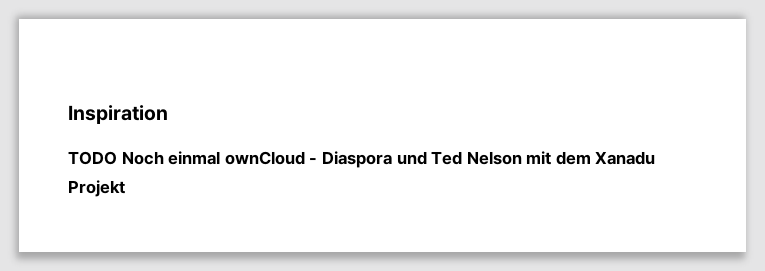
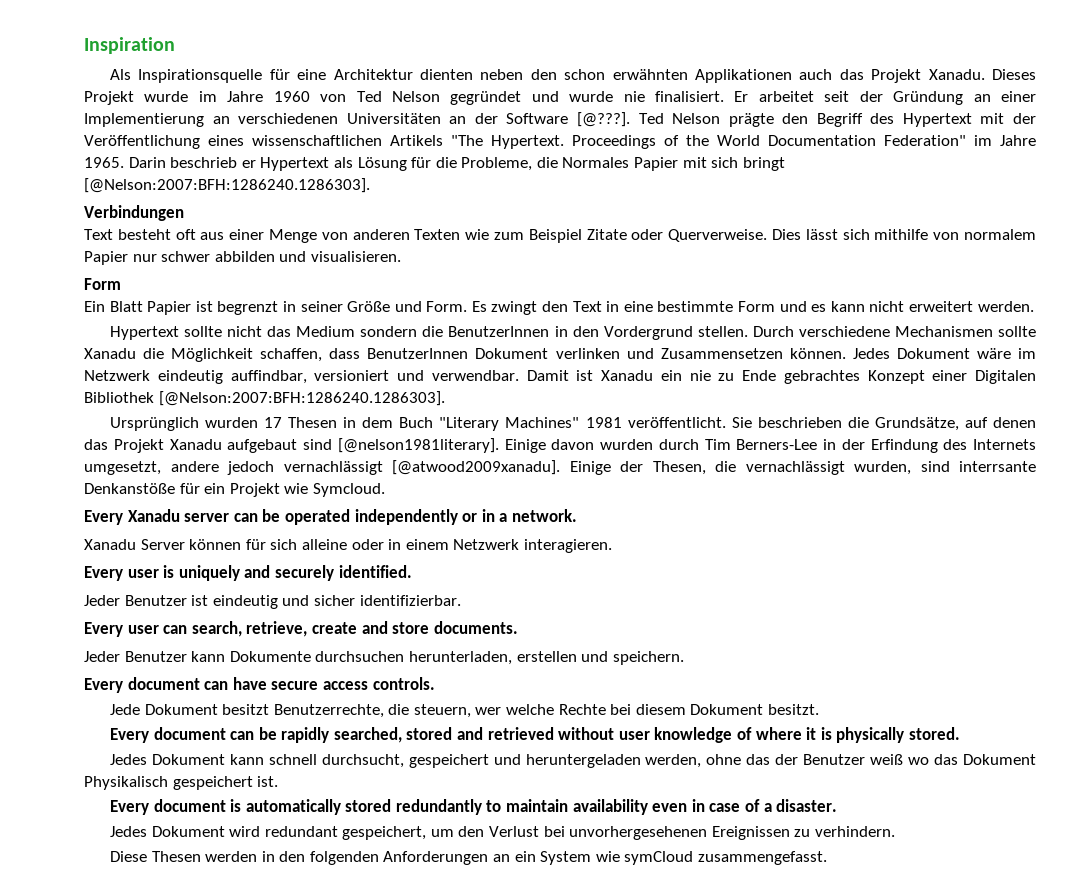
[68,151,656,168] [68,180,125,197] TODO Noch einmal ownCloud - Diaspora und Ted Nelson mit dem Xanadu Projekt -> [109,69,1036,83] [84,91,1037,105] [84,112,1036,127] [84,135,1036,149] [84,157,785,171] [84,178,370,193] [84,205,184,221] [84,229,1036,243] [84,251,401,265] [84,278,121,290] [84,301,1034,315] [109,326,1036,340] [84,348,1036,362] [84,370,1036,384] [84,391,445,406] [109,417,1037,431] [84,438,1036,453] [84,460,1036,475] [84,483,385,497] [84,509,577,525] [84,539,612,553] [84,565,412,581] [84,595,461,609] [84,621,518,637] [84,651,684,665] [84,677,435,693] [109,704,820,718] [109,727,960,743] [109,754,1037,768] [84,776,279,790] [109,799,838,815] [109,826,896,840] [109,851,828,865] Als Inspirationsquelle für eine Architektur dienten neben den schon erwähnten Applikationen auch das Projekt Xanadu. Dieses Projekt wurde im Jahre 1960 von Ted Nelson gegründet und wurde nie finalisiert. Er arbeitet seit der Gründung an einer Implementierung an verschiedenen Universitäten an der Software [@???]. Ted Nelson prägte den Begriff des Hypertext mit der Veröffentlichung eines wissenschaftlichen Artikels "The Hypertext. Proceedings of the World Documentation Federation" im Jahre 1965. Darin beschrieb er Hypertext als Lösung für die Probleme, die Normales Papier mit sich bringt [@Nelson:2007:BFH:1286240.1286303]. // Verbindungen // Text besteht oft aus einer Menge von anderen Texten wie zum Beispiel Zitate oder Querverweise. Dies lässt sich mithilfe von normalem Papier nur schwer abbilden und visualisieren. // Form // Ein Blatt Papier ist begrenzt in seiner Größe und Form. Es zwingt den Text in eine bestimmte Form und es kann nicht erweitert werden. // Hypertext sollte nicht das Medium sondern die BenutzerInnen in den Vordergrund stellen. Durch verschiedene Mechanismen sollte Xanadu die Möglichkeit schaffen, dass BenutzerInnen Dokument verlinken und Zusammensetzen können. Jedes Dokument wäre im Netzwerk eindeutig auffindbar, versioniert und verwendbar. Damit ist Xanadu ein nie zu Ende gebrachtes Konzept einer Digitalen Bibliothek [@Nelson:2007:BFH:1286240.1286303]. // Ursprünglich wurden 17 Thesen in dem Buch "Literary Machines" 1981 veröffentlicht. Sie beschrieben die Grundsätze, auf denen das Projekt Xanadu aufgebaut sind [@nelson1981literary]. Einige davon wurden durch Tim Berners-Lee in der Erfindung des Internets umgesetzt, andere jedoch vernachlässigt [@atwood2009xanadu]. Einige der Thesen, die vernachlässigt wurden, sind interrsante Denkanstöße für ein Projekt wie Symcloud. // Every Xanadu server can be operated independently or in a network. // Xanadu Server können für sich alleine oder in einem Netzwerk interagieren. // Every user is uniquely and securely identified. // Jeder Benutzer ist eindeutig und sicher identifizierbar. // Every user can search, retrieve, create and store documents. // Jeder Benutzer kann Dokumente durchsuchen herunterladen, erstellen und speichern. // Every document can have secure access controls. // Jede Dokument besitzt Benutzerrechte, die steuern, wer welche Rechte bei diesem Dokument besitzt. // Every document can be rapidly searched, stored and retrieved without user knowledge of where it is physically stored. // Jedes Dokument kann schnell durchsucht, gespeichert und heruntergeladen werden, ohne das der Benutzer weiß wo das Dokument Physikalisch gespeichert ist. // Every document is automatically stored redundantly to maintain availability even in case of a disaster. // Jedes Dokument wird redundant gespeichert, um den Verlust bei unvorhergesehenen Ereignissen zu verhindern. // Diese Thesen werden in den folgenden Anforderungen an ein System wie symCloud zusammengefasst.

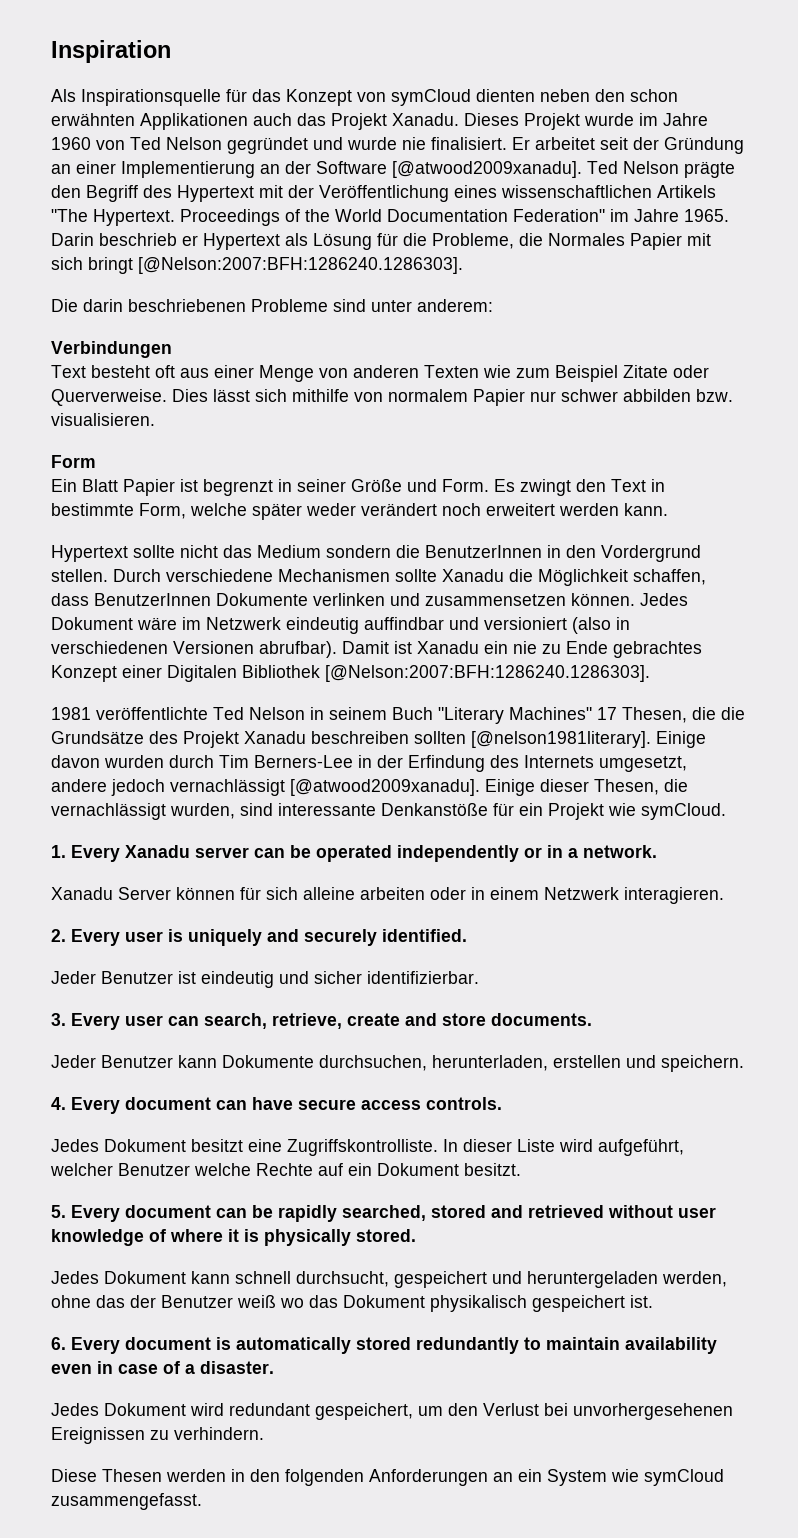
[297,69,413,80] eine Architektur -> [252,89,471,106] das Konzept von symCloud
[238,113,467,124] verschiedenen Universitäten an -> (280, 169) none
[576,112,630,127] [@???]. -> [392,161,582,178] [@atwood2009xanadu].
(370, 185) none -> [51,299,493,312] // Die darin beschriebenen Probleme sind unter anderem:
[279,251,307,262] und -> [696,389,733,402] bzw.
[623,301,1034,312] eine bestimmte Form und es kann nicht erweitert werden. -> [51,503,668,520] bestimmte Form, welche später weder verändert noch erweitert werden kann.
[475,348,549,359] Dokument -> [216,593,308,606] Dokumente
[660,348,783,359] Zusammensetzen -> [425,594,566,606] zusammensetzen
[230,370,519,384] auffindbar, versioniert und verwendbar. -> [364,617,630,634] [51,641,337,658] auffindbar und versioniert (also in verschiedenen Versionen abrufbar).
[109,417,1037,431] [84,439,332,453] Ursprünglich wurden 17 Thesen in dem Buch "Literary Machines" 1981 veröffentlicht. Sie beschrieben die Grundsätze, auf denen das Projekt Xanadu aufgebaut sind -> [51,707,745,724] [51,731,466,748] 1981 veröffentlichte Ted Nelson in seinem Buch "Literary Machines" 17 Thesen, die die Grundsätze des Projekt Xanadu beschreiben sollten
[620,461,643,472] der -> [540,779,589,792] dieser
[959,461,1036,472] interrsante -> [278,803,376,816] interessante
[312,483,385,497] Symcloud. // -> [641,803,726,820] [51,845,66,858] symCloud. // 1.
(347, 544) none -> [360,887,425,900] arbeiten
(612, 546) none -> [51,929,66,942] 2.
(461, 600) none -> [51,1013,66,1026] 3.
[315,651,405,662] durchsuchen -> [319,1055,427,1071] durchsuchen,
(684, 658) none -> [51,1097,66,1110] 4.
[109,704,140,715] Jede -> [51,1139,99,1152] Jedes
[273,704,686,718] Benutzerrechte, die steuern, wer welche Rechte bei diesem -> [248,1139,684,1156] [50,1163,372,1176] eine Zugriffskontrolliste. In dieser Liste wird aufgeführt, welcher Benutzer welche Rechte auf ein
(820, 709) none -> [51,1205,66,1218] 5.
[84,776,168,790] Physikalisch -> [430,1295,527,1312] physikalisch
(279, 781) none -> [51,1337,66,1350] 6.

